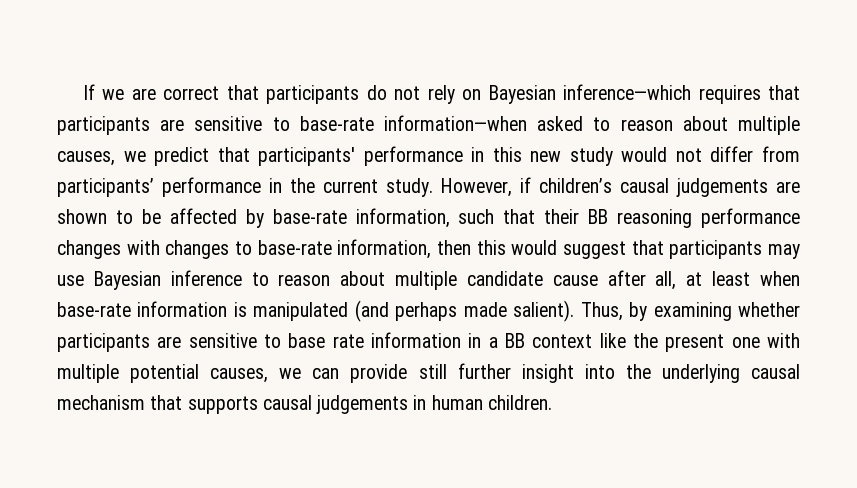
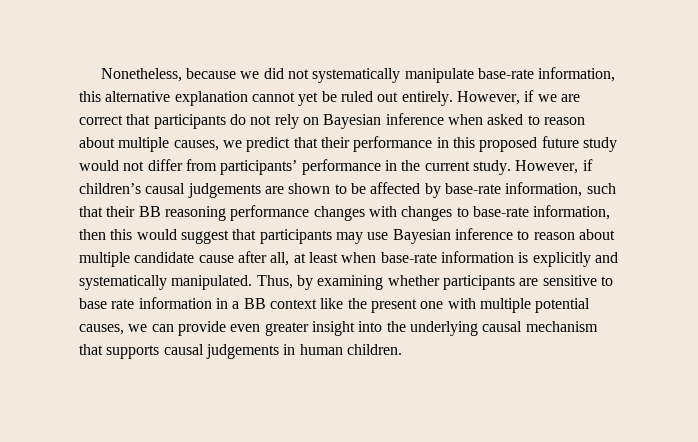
[82,84,95,100] If -> [100,67,616,83] [79,90,535,106] Nonetheless, because we did not systematically manipulate base-rate information, this alternative explanation cannot yet be ruled out entirely. However, if
[563,84,801,104] [57,115,527,135] inference—which requires that participants are sensitive to base-rate information—when -> [385,113,483,125] inference when
[258,147,356,166] participants' -> [320,137,350,148] their
[530,151,562,162] new -> [479,136,579,152] proposed future
[253,300,575,322] manipulated (and perhaps made salient). -> [532,252,618,267] [79,275,253,290] explicitly and systematically manipulated.
[418,363,511,379] still further -> [230,322,309,336] even greater

